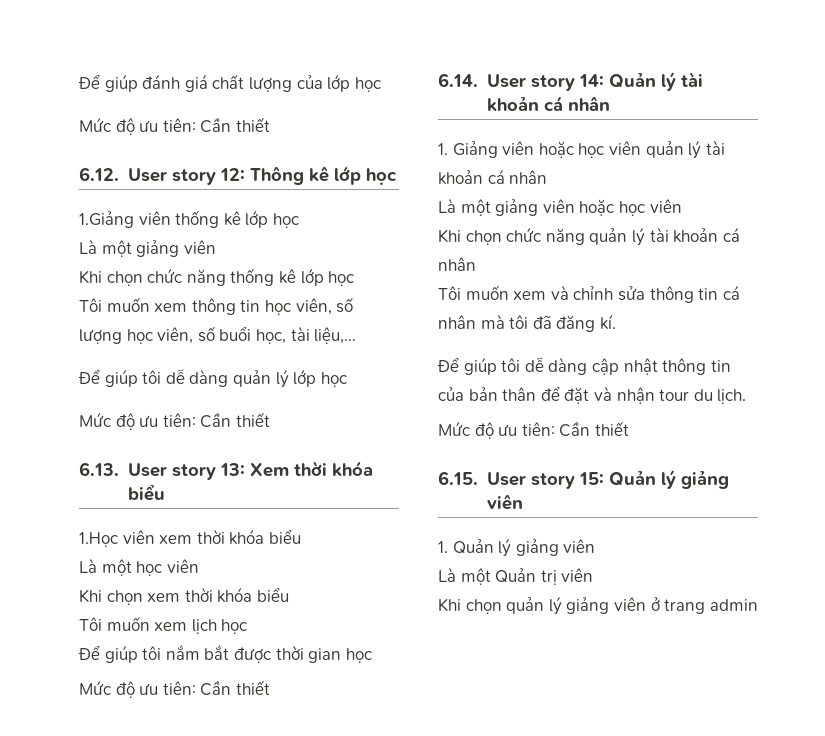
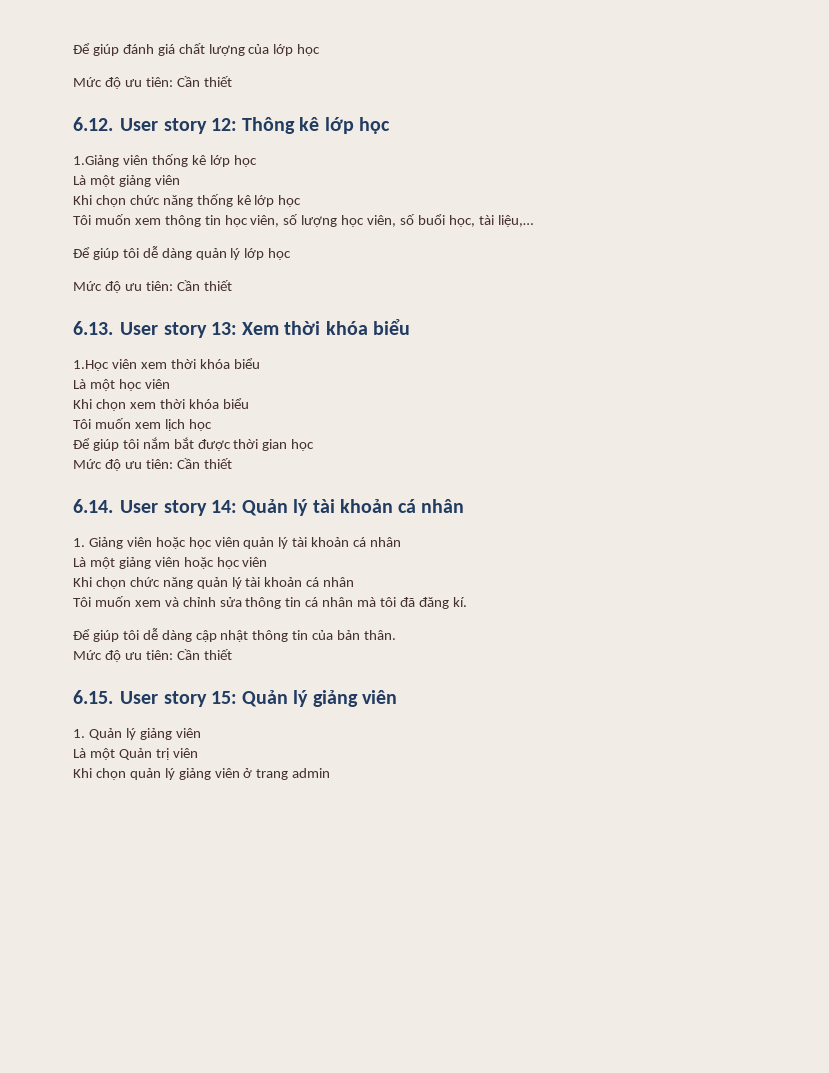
[502,386,747,404] thân để đặt và nhận tour du lịch. -> [364,630,397,640] thân.

